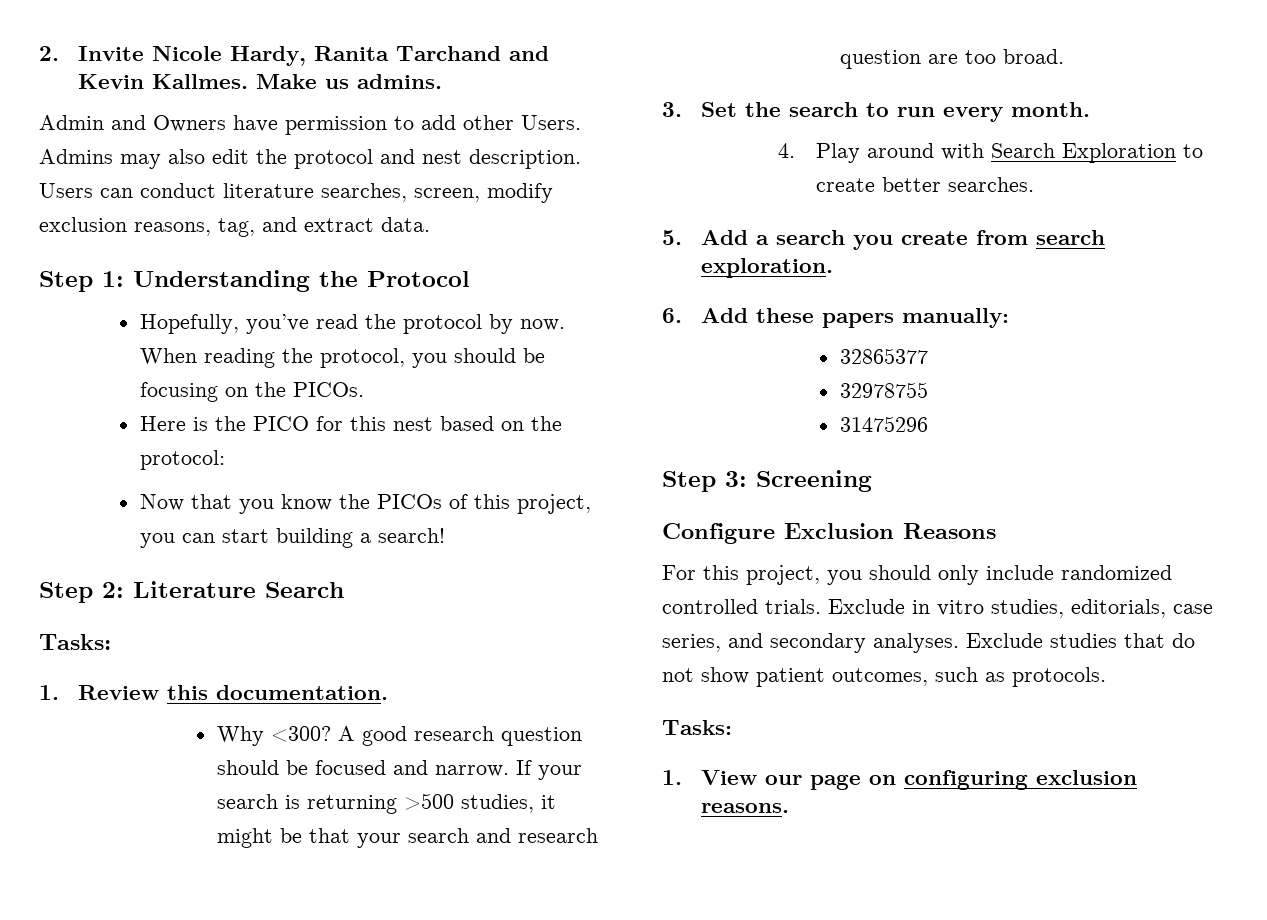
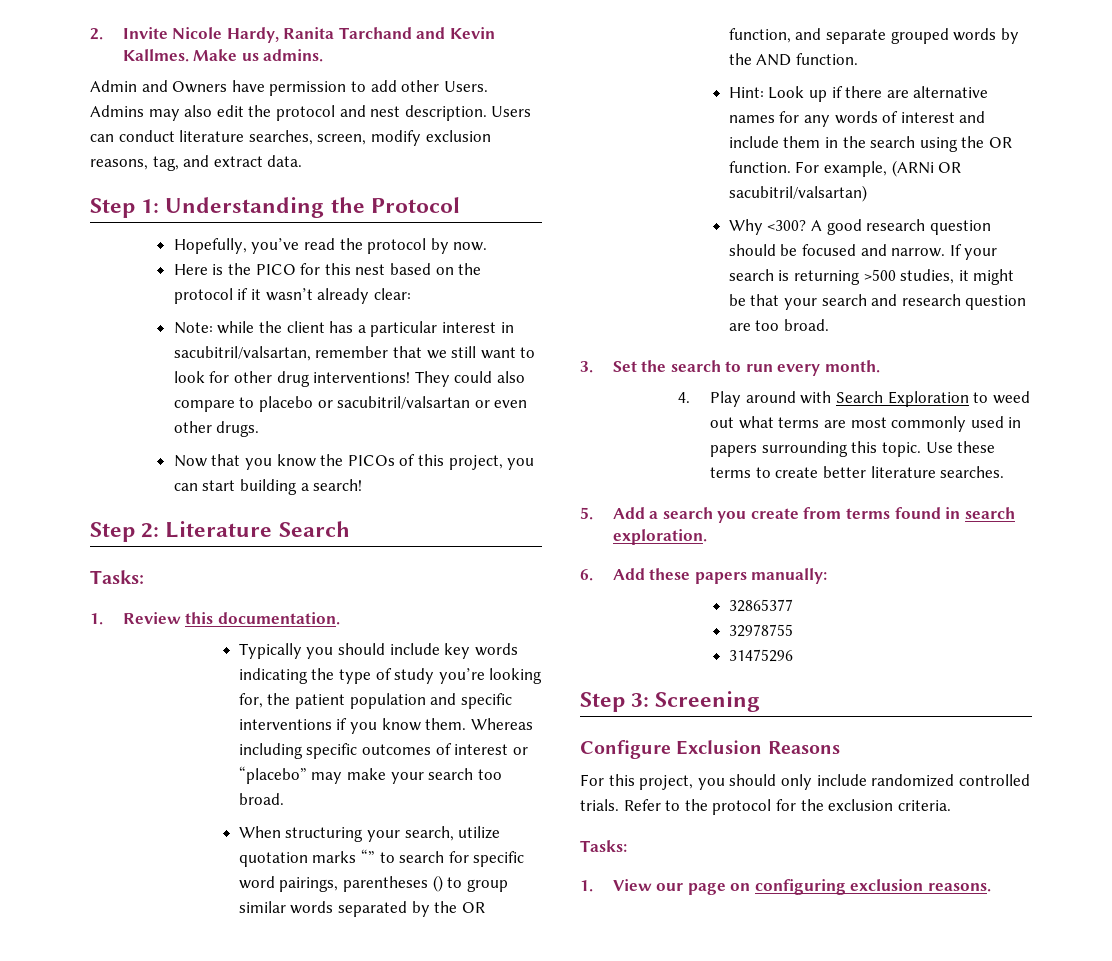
[139,348,545,368] [139,382,364,402] When reading the protocol, you should be focusing on the PICOs. -> (488, 246) none
[139,450,225,470] protocol: -> [173,288,411,304] [173,321,514,337] [173,346,536,361] [173,371,525,387] [173,396,528,412] [173,421,260,437] protocol if it wasn’t already clear: // Note: while the client has a particular interest in sacubitril/valsartan, remember that we still want to look for other drug interventions! They could also compare to placebo or sacubitril/valsartan or even other drugs.
(388, 692) none -> [238,643,518,659] [238,668,543,684] [238,693,512,709] [238,718,533,734] [238,743,528,759] [238,766,502,784] [238,793,284,805] [238,826,501,842] [238,849,525,867] [238,875,508,892] [238,901,485,917] [728,28,1019,44] [728,53,859,66] [728,86,989,102] [728,111,986,127] [728,136,1012,152] [728,160,962,177] [728,185,867,202] // Typically you should include key words indicating the type of study you’re looking for, the patient population and specific interventions if you know them. Whereas including specific outcomes of interest or “placebo” may make your search too broad. // When structuring your search, utilize quotation marks “” to search for specific word pairings, parentheses () to group similar words separated by the OR function, and separate grouped words by the AND function. // Hint: Look up if there are alternative names for any words of interest and include them in the search using the OR function. For example, (ARNi OR sacubitril/valsartan)
(1204, 151) none -> [992,391,1030,404] [710,416,1022,432] [710,441,996,457] [710,467,771,478] weed out what terms are most commonly used in papers surrounding this topic. Use these terms to
(942, 184) none -> [870,466,936,478] literature
(1028, 237) none -> [846,507,961,519] terms found in
[828,599,1213,618] [662,633,1195,653] [662,667,1106,687] Exclude in vitro studies, editorials, case series, and secondary analyses. Exclude studies that do not show patient outcomes, such as protocols. -> [623,799,951,815] Refer to the protocol for the exclusion criteria.

